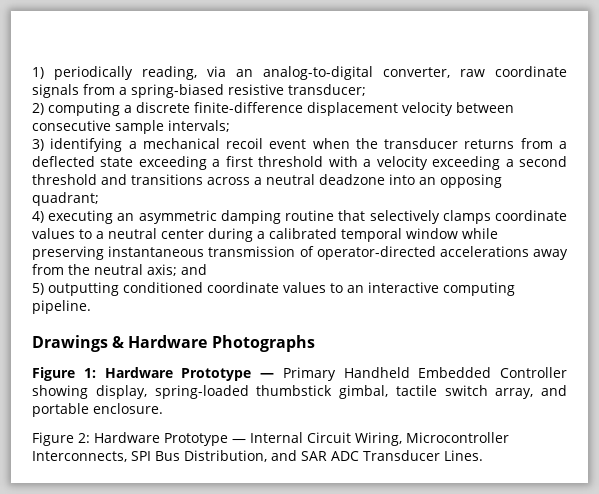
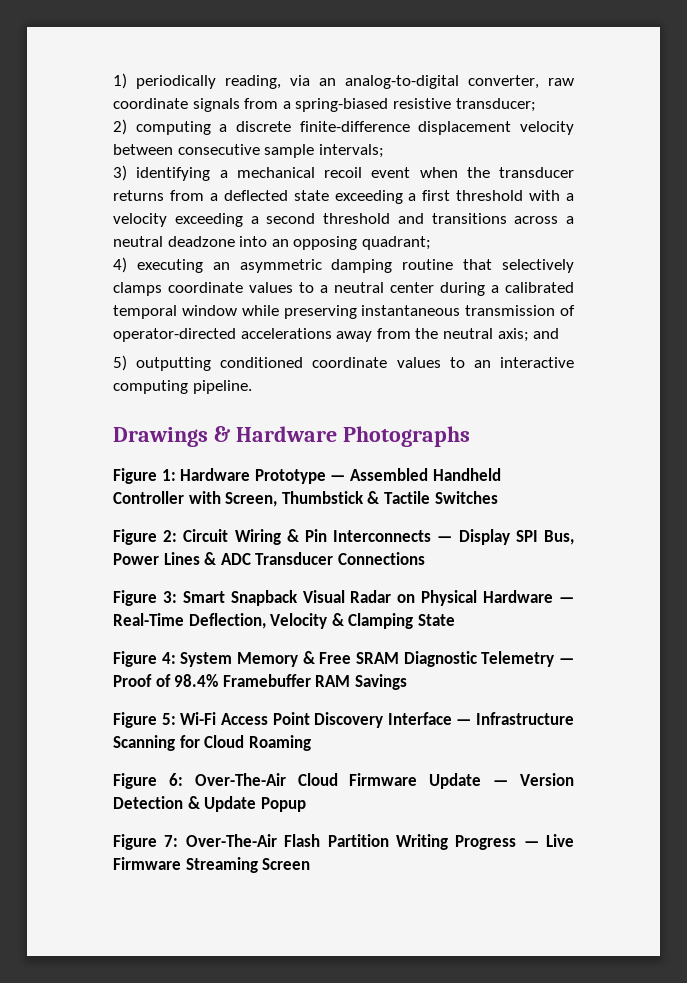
[282,367,567,381] [32,385,567,399] [32,403,163,417] [32,432,509,446] [32,450,483,462] Primary Handheld Embedded Controller showing display, spring-loaded thumbstick gimbal, tactile switch array, and portable enclosure. // Figure 2: Hardware Prototype — Internal Circuit Wiring, Microcontroller Interconnects, SPI Bus Distribution, and SAR ADC Transducer Lines. -> [349,468,501,481] [113,491,498,507] [113,529,574,545] [113,552,425,565] [113,590,575,606] [113,613,455,629] [113,651,574,667] [113,674,407,690] [113,712,574,728] [113,735,311,751] [113,773,574,789] [113,796,306,812] [113,834,574,850] [113,857,311,873] Assembled Handheld Controller with Screen, Thumbstick & Tactile Switches // Figure 2: Circuit Wiring & Pin Interconnects — Display SPI Bus, Power Lines & ADC Transducer Connections // Figure 3: Smart Snapback Visual Radar on Physical Hardware — Real-Time Deflection, Velocity & Clamping State // Figure 4: System Memory & Free SRAM Diagnostic Telemetry — Proof of 98.4% Framebuffer RAM Savings // Figure 5: Wi-Fi Access Point Discovery Interface — Infrastructure Scanning for Cloud Roaming // Figure 6: Over-The-Air Cloud Firmware Update — Version Detection & Update Popup // Figure 7: Over-The-Air Flash Partition Writing Progress — Live Firmware Streaming Screen

